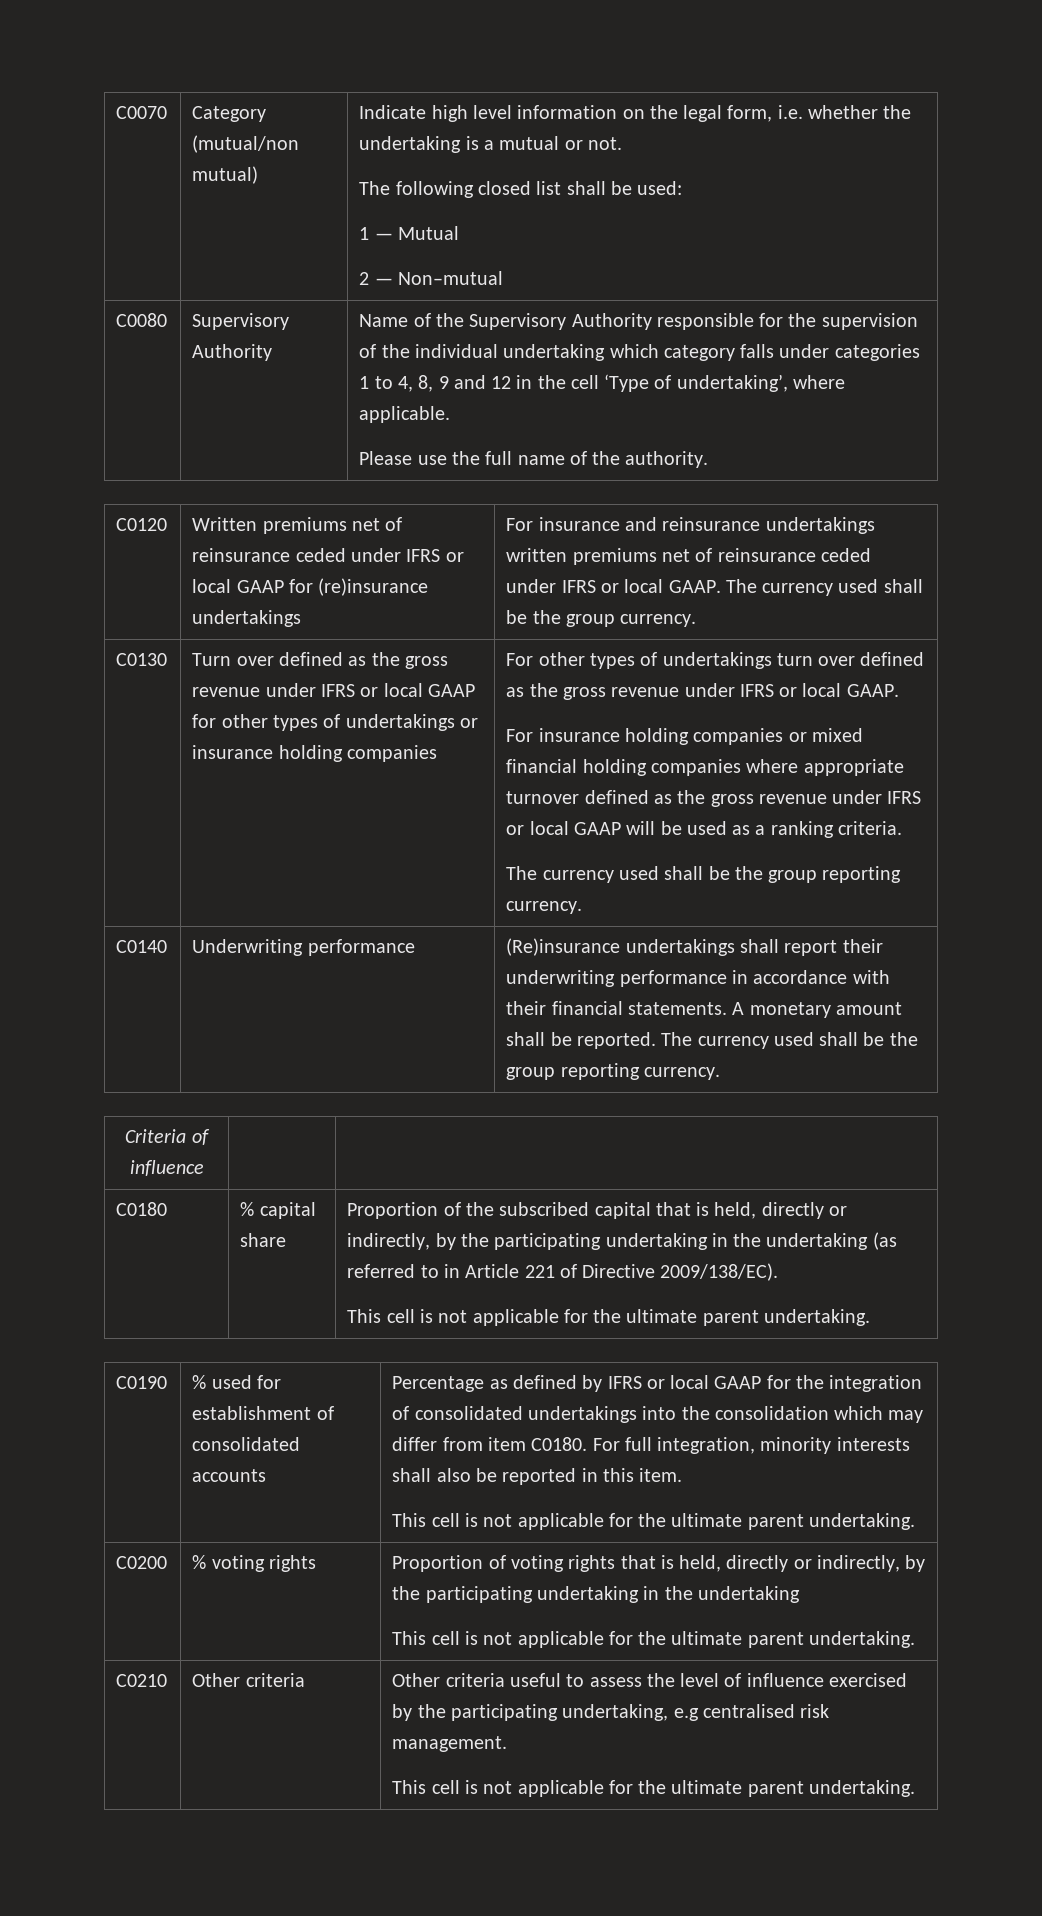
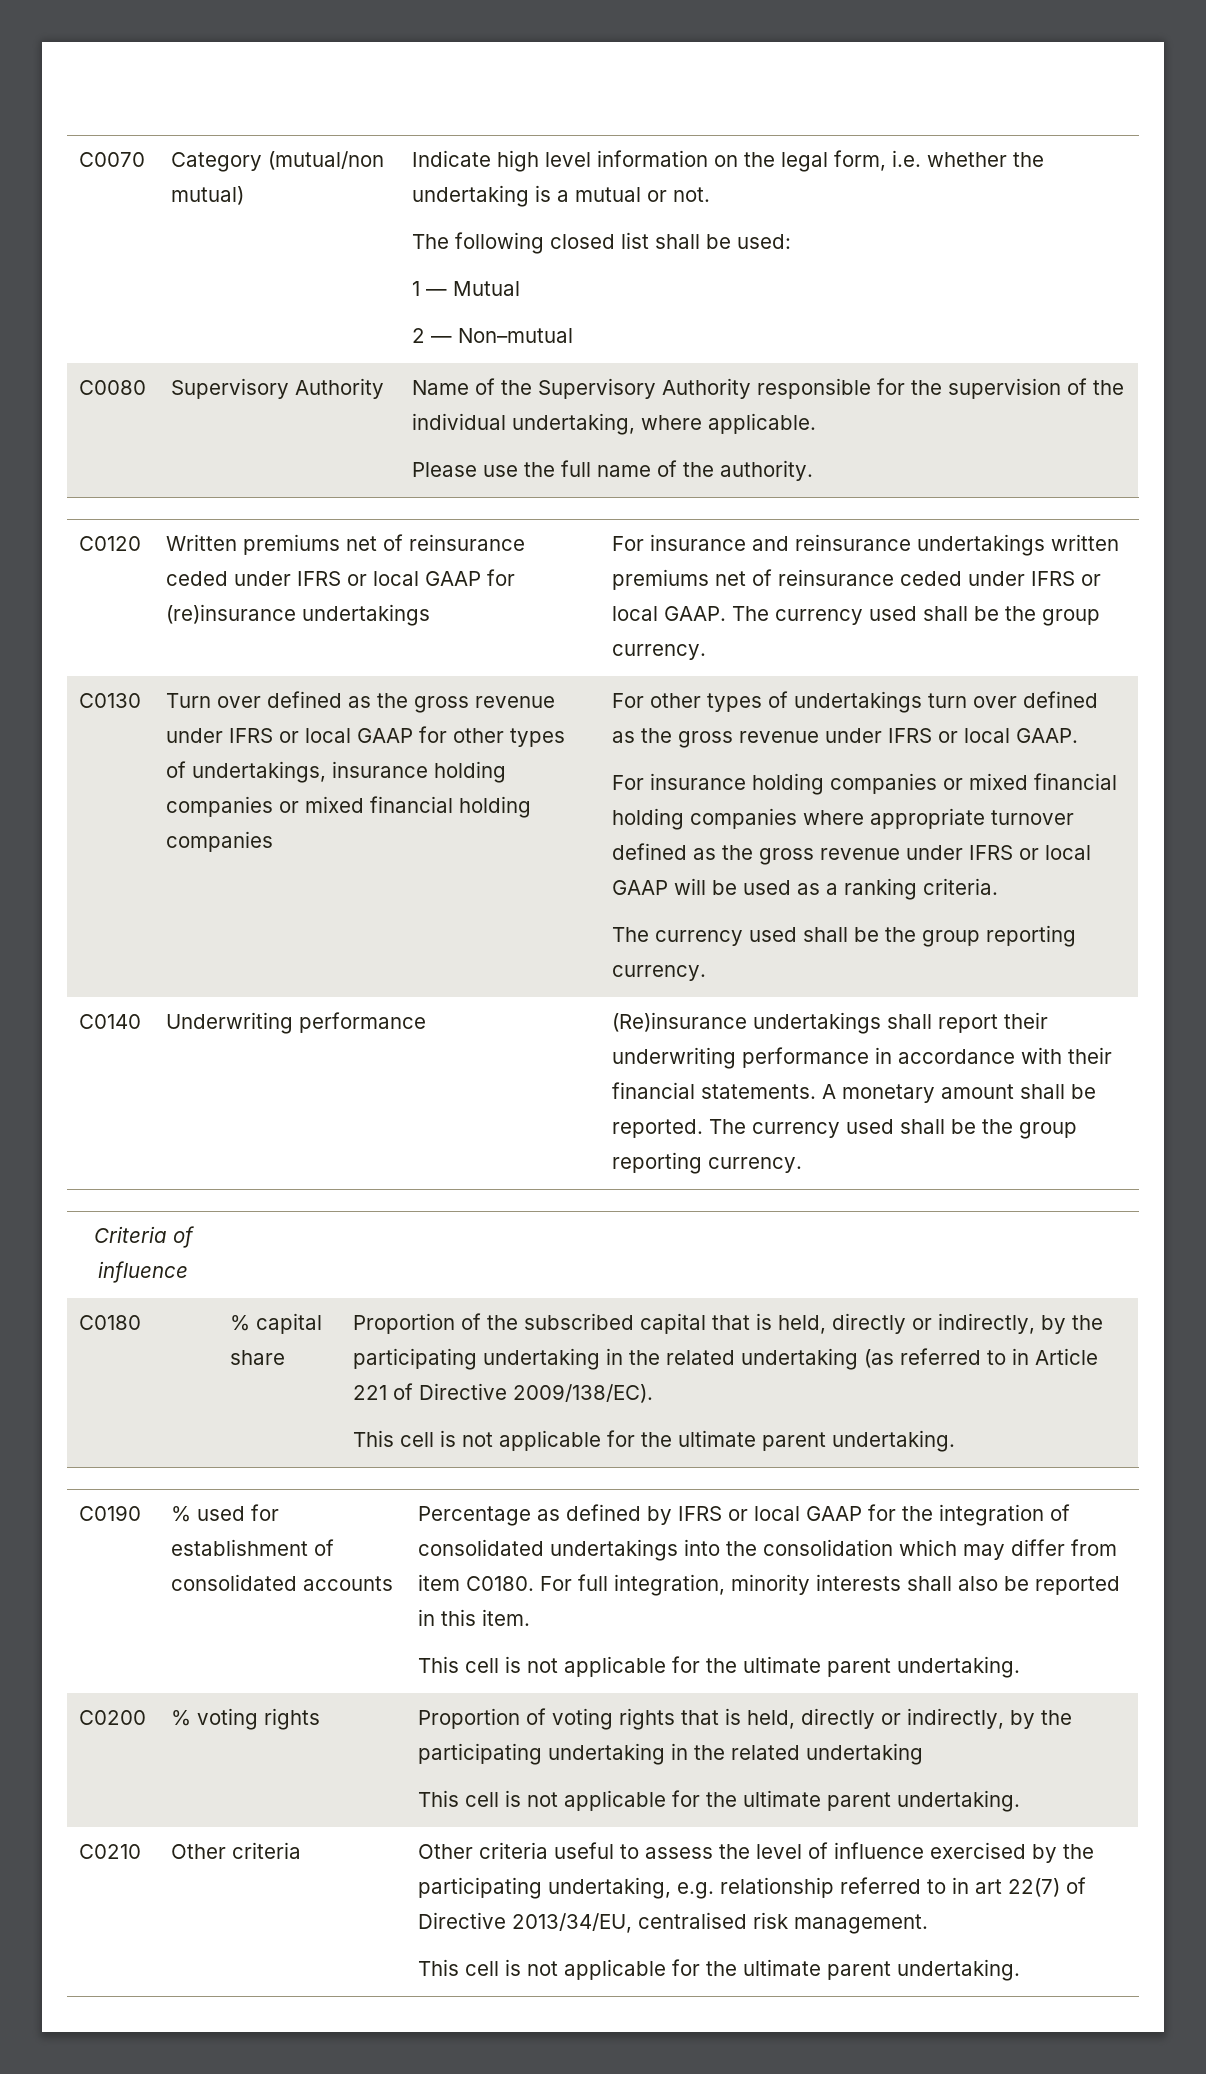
[503,344,920,361] [359,374,788,392] undertaking which category falls under categories 1 to 4, 8, 9 and 12 in the cell ‘Type of undertaking’, -> [512,413,636,435] undertaking,
[345,714,478,731] [192,745,274,759] undertakings or insurance -> [192,761,507,783] [166,796,454,817] undertakings, insurance holding companies or mixed financial
(762, 1240) none -> [666,1350,736,1365] related
(693, 1593) none -> [731,1745,801,1760] related
[673,1708,699,1721] e.g -> [677,1877,1087,1899] [418,1912,633,1933] e.g. relationship referred to in art 22(7) of Directive 2013/34/EU,

